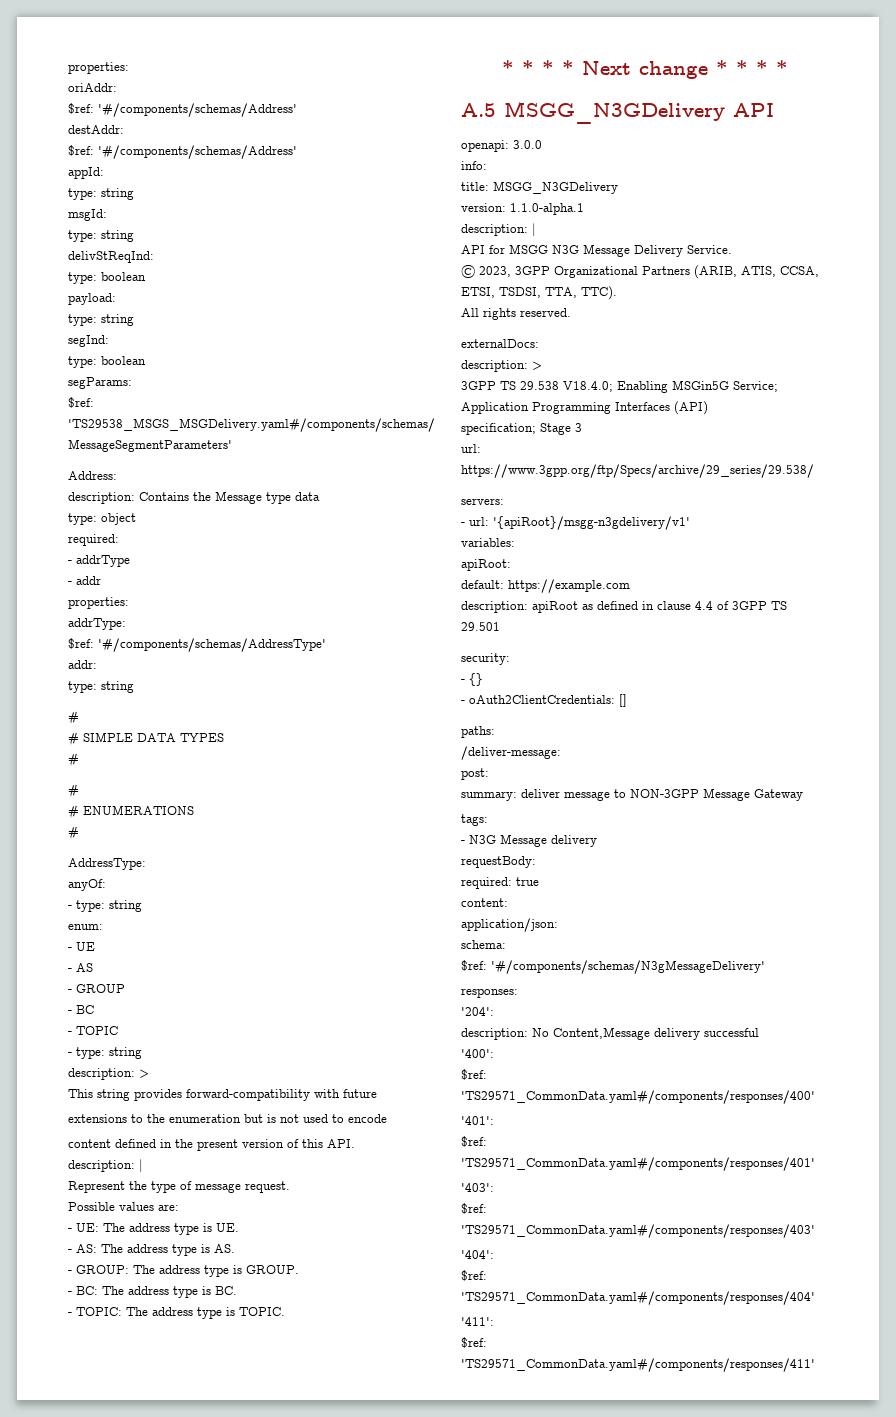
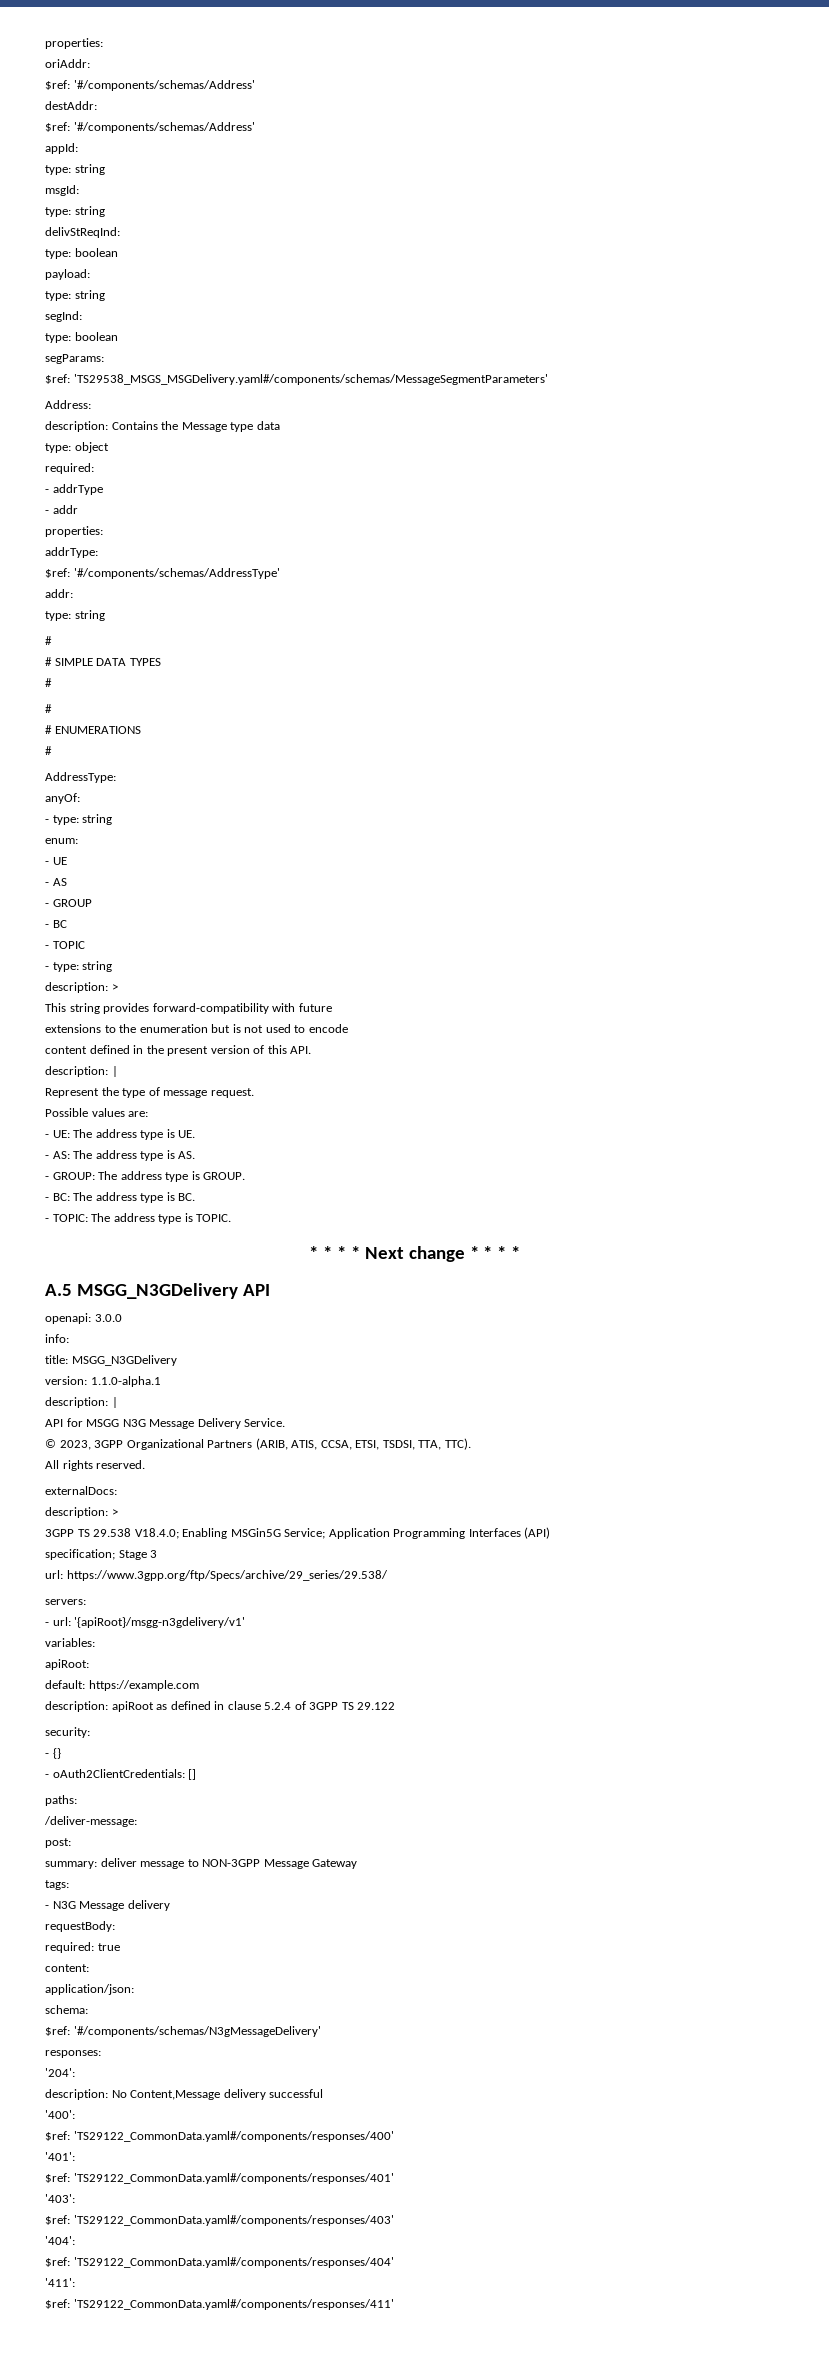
[695,601,713,610] 4.4 -> [264,1702,292,1710] 5.2.4
[461,622,500,631] 29.501 -> [357,1702,396,1710] 29.122
[461,1090,815,1104] 'TS29571_CommonData.yaml#/components/responses/400' -> [73,2131,394,2142] 'TS29122_CommonData.yaml#/components/responses/400'
[461,1157,815,1171] 'TS29571_CommonData.yaml#/components/responses/401' -> [73,2173,394,2184] 'TS29122_CommonData.yaml#/components/responses/401'
[461,1224,815,1238] 'TS29571_CommonData.yaml#/components/responses/403' -> [73,2215,394,2226] 'TS29122_CommonData.yaml#/components/responses/403'
[461,1291,815,1305] 'TS29571_CommonData.yaml#/components/responses/404' -> [73,2257,394,2268] 'TS29122_CommonData.yaml#/components/responses/404'
[461,1358,815,1372] 'TS29571_CommonData.yaml#/components/responses/411' -> [73,2299,394,2310] 'TS29122_CommonData.yaml#/components/responses/411'

